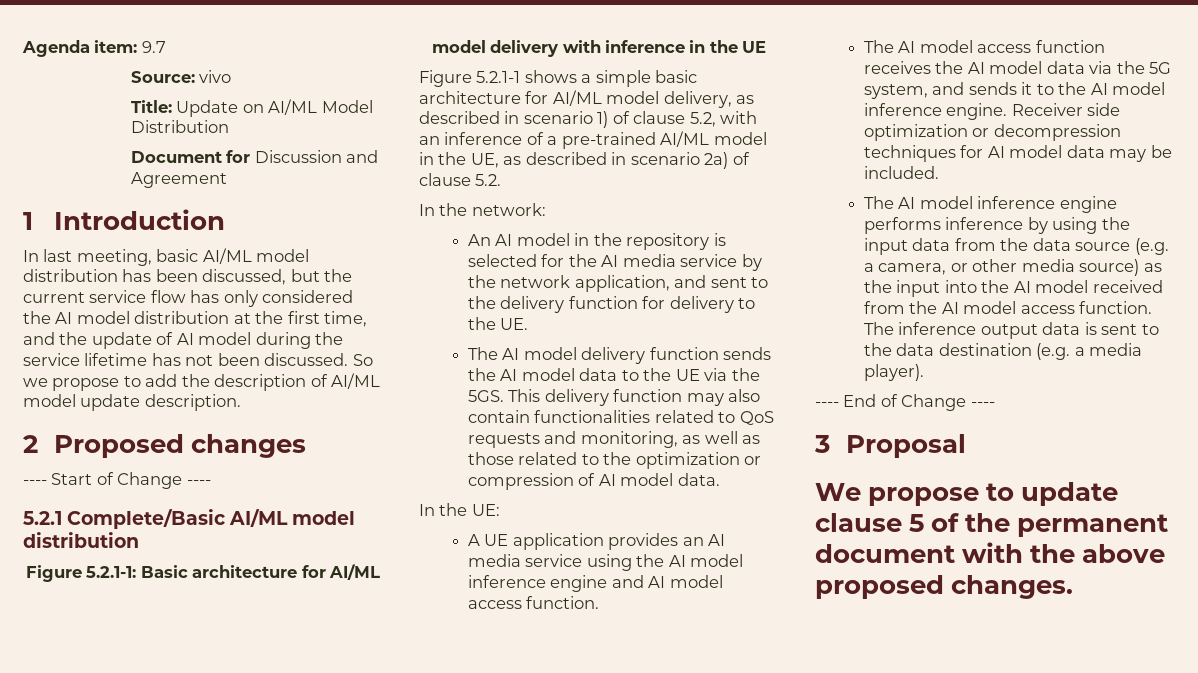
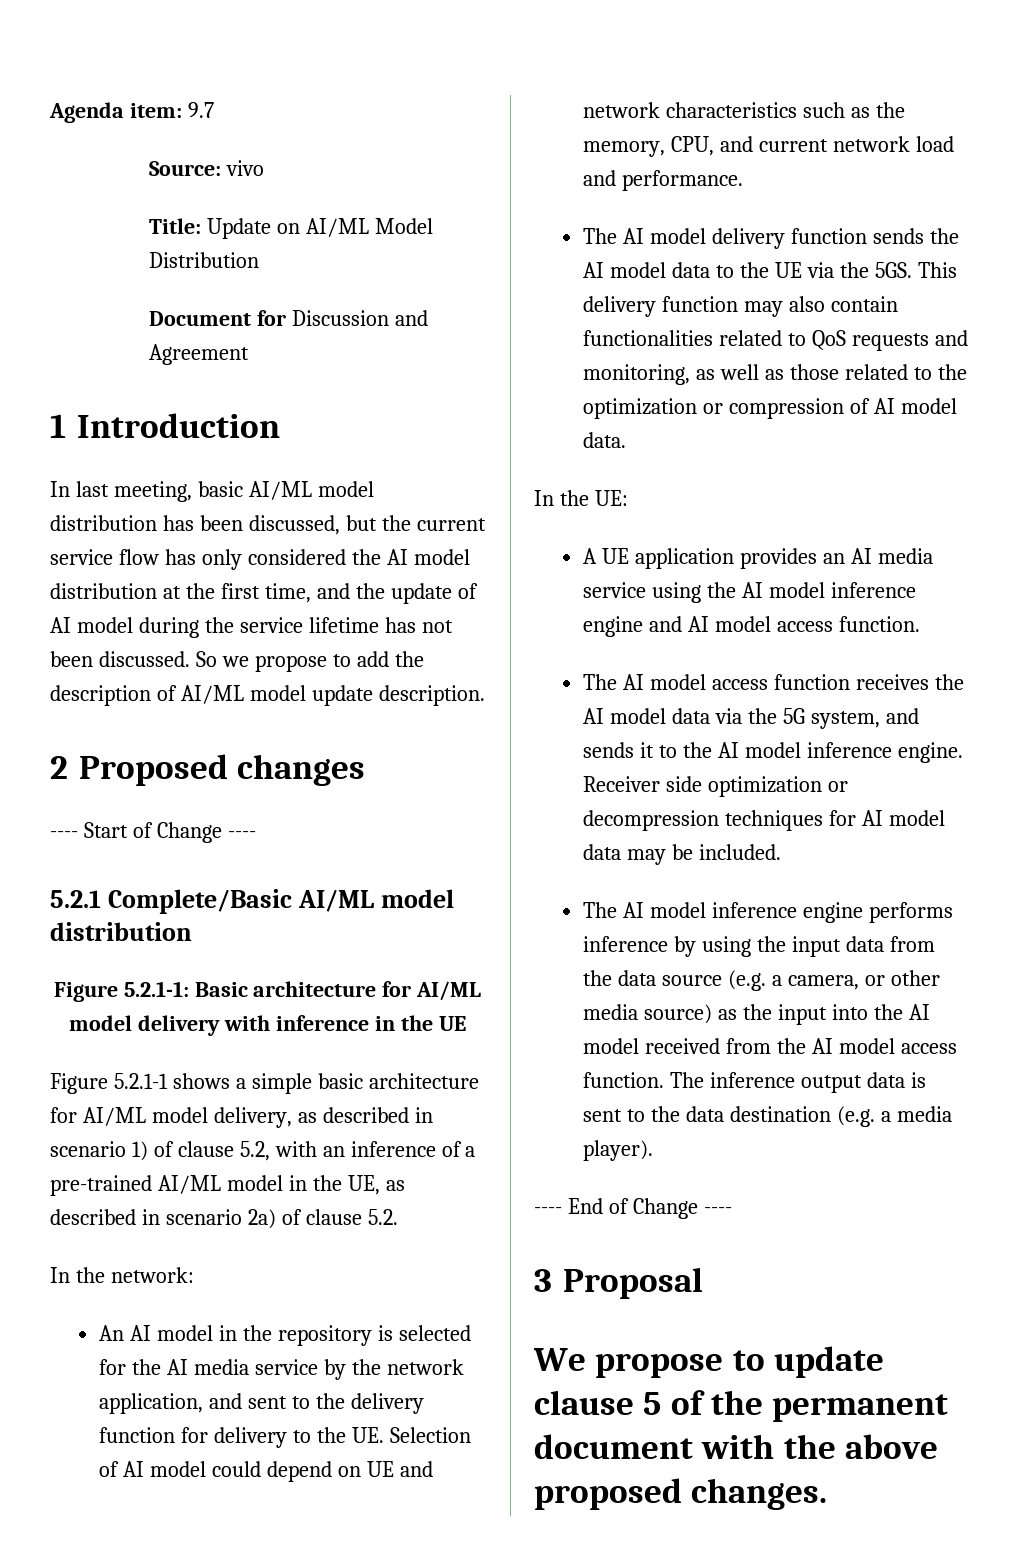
(529, 324) none -> [389,1427,471,1443] [99,1461,433,1482] [583,102,905,118] [583,136,954,157] [583,170,744,191] Selection of AI model could depend on UE and network characteristics such as the memory, CPU, and current network load and performance.

